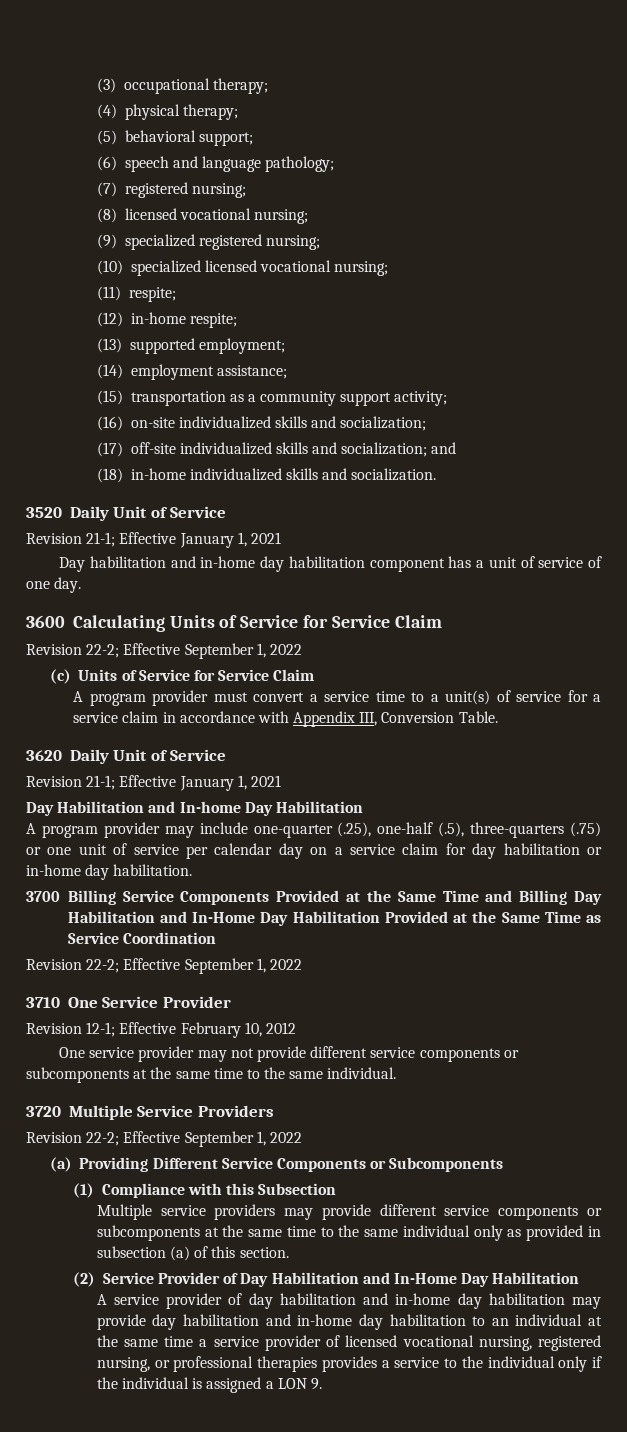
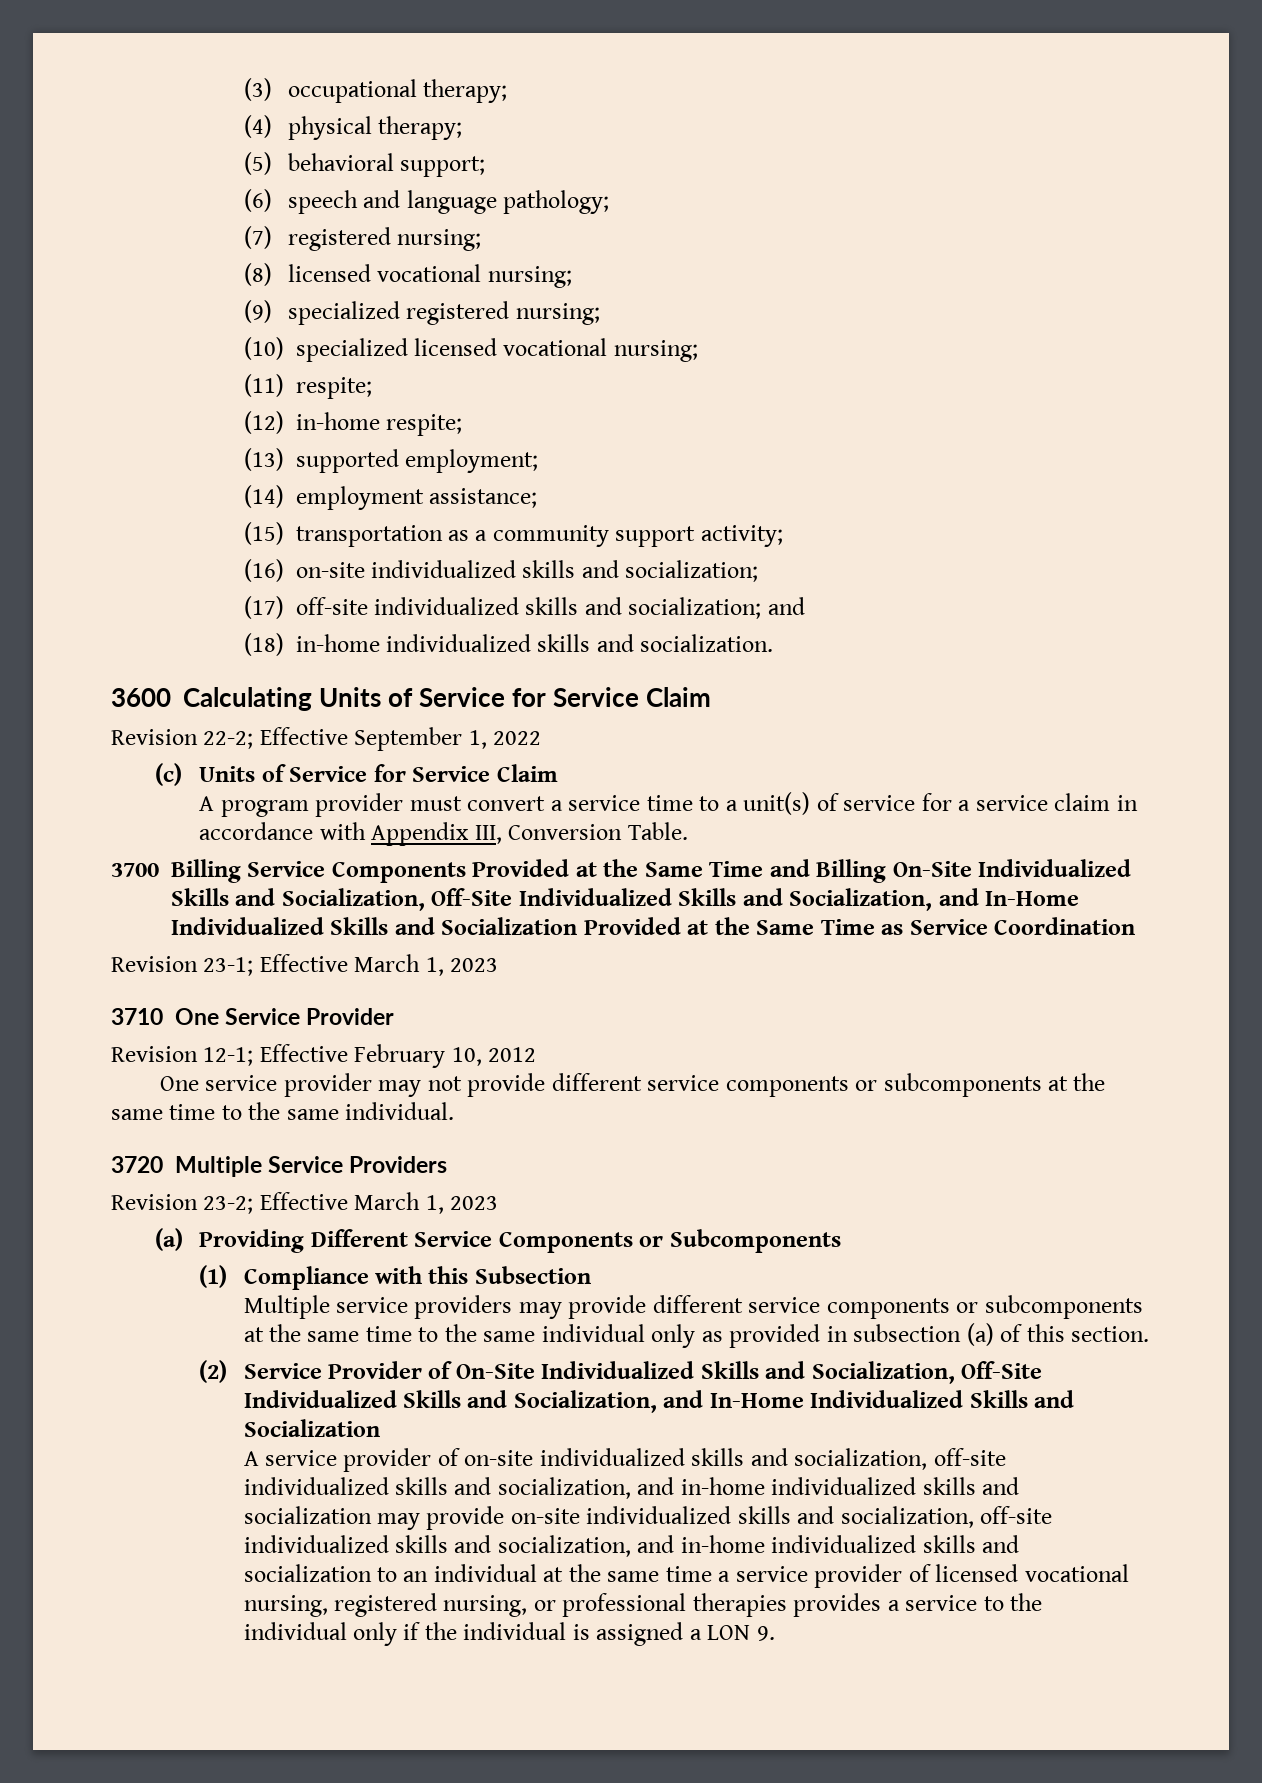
[26,506,227,521] [26,532,281,548] [59,556,602,572] [26,577,82,593] // 3520 Daily Unit of Service // Revision 21-1; Effective January 1, 2021 // Day habilitation and in-home day habilitation component has a unit of service of one day. -> (774, 643) none
[26,749,227,764] [26,775,281,791] [26,801,363,816] [26,822,601,838] [26,843,602,859] [26,864,193,880] // 3620 Daily Unit of Service // Revision 21-1; Effective January 1, 2021 // Day Habilitation and In-home Day Habilitation // A program provider may include one-quarter (.25), one-half (.5), three-quarters (.75) or one unit of service per calendar day on a service claim for day habilitation or in-home day habilitation. -> (688, 831) none
[574,891,602,905] [67,911,380,926] Day Habilitation and In-Home Day Habilitation -> [892,859,1132,877] [171,888,1080,911] [171,917,578,935] On-Site Individualized Skills and Socialization, Off-Site Individualized Skills and Socialization, and In-Home Individualized Skills and Socialization
[86,958,302,974] 22-2; Effective September 1, 2022 -> [203,954,499,976] 23-1; Effective March 1, 2023
[86,1131,302,1147] 22-2; Effective September 1, 2022 -> [203,1192,499,1214] 23-2; Effective March 1, 2023
[240,1272,580,1287] [96,1293,602,1309] [96,1314,466,1330] Day Habilitation and In-Home Day Habilitation // A service provider of day habilitation and in-home day habilitation may provide day habilitation and in-home day habilitation -> [455,1361,1043,1384] [243,1390,1075,1413] [243,1419,380,1437] [243,1448,1006,1472] [243,1477,1020,1499] [243,1506,1053,1530] [243,1535,1020,1557] [243,1564,372,1582] On-Site Individualized Skills and Socialization, Off-Site Individualized Skills and Socialization, and In-Home Individualized Skills and Socialization // A service provider of on-site individualized skills and socialization, off-site individualized skills and socialization, and in-home individualized skills and socialization may provide on-site individualized skills and socialization, off-site individualized skills and socialization, and in-home individualized skills and socialization

